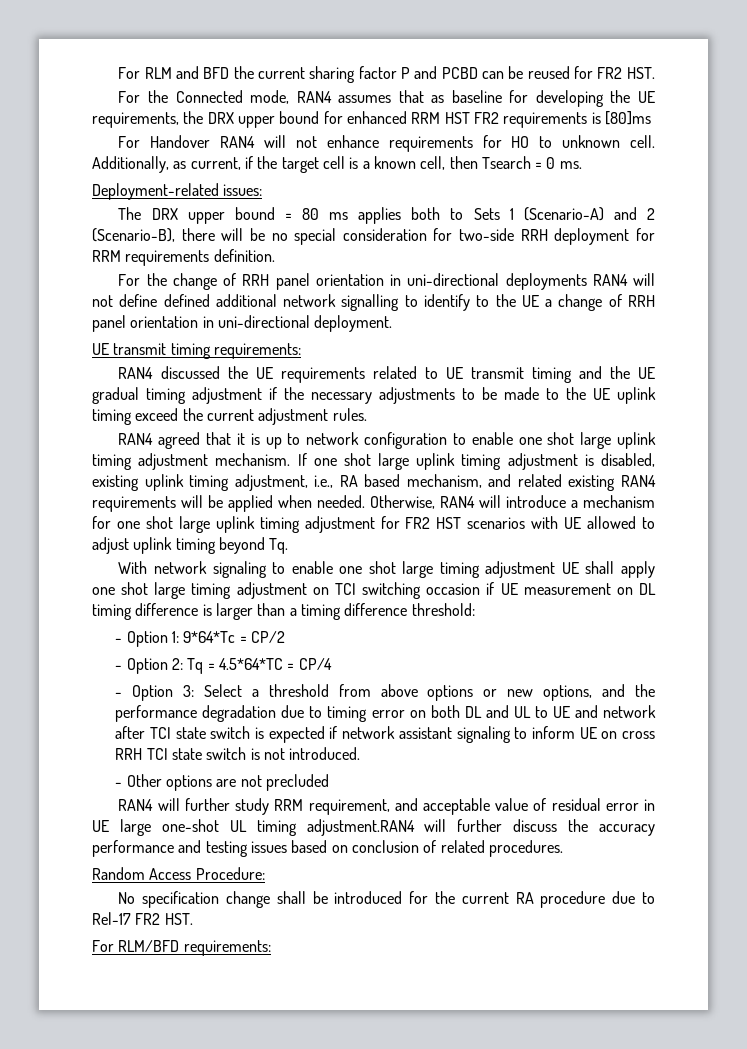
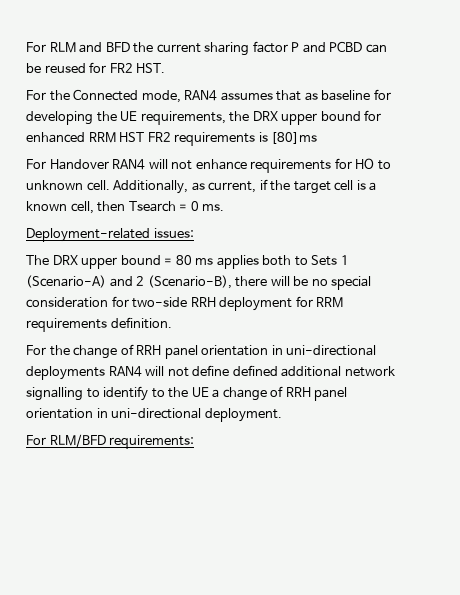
[92,343,301,359] [118,366,656,383] [92,387,656,404] [92,408,367,425] [118,432,656,449] [92,453,655,470] [92,474,656,491] [92,495,655,512] [92,516,656,533] [92,537,289,554] [118,561,656,578] [92,582,656,599] [92,603,475,620] [115,631,285,647] [115,658,333,674] [115,684,655,701] [115,705,657,722] [115,726,655,743] [115,747,361,760] [115,774,329,791] [118,798,655,815] [92,819,655,836] [92,840,563,857] [92,867,265,880] [118,891,656,908] [92,912,193,925] // UE transmit timing requirements: // RAN4 discussed the UE requirements related to UE transmit timing and the UE gradual timing adjustment if the necessary adjustments to be made to the UE uplink timing exceed the current adjustment rules. // RAN4 agreed that it is up to network configuration to enable one shot large uplink timing adjustment mechanism. If one shot large uplink timing adjustment is disabled, existing uplink timing adjustment, i.e., RA based mechanism, and related existing RAN4 requirements will be applied when needed. Otherwise, RAN4 will introduce a mechanism for one shot large uplink timing adjustment for FR2 HST scenarios with UE allowed to adjust uplink timing beyond Tq. // With network signaling to enable one shot large timing adjustment UE shall apply one shot large timing adjustment on TCI switching occasion if UE measurement on DL timing difference is larger than a timing difference threshold: // - Option 1: 9*64*Tc = CP/2 // - Option 2: Tq = 4.5*64*TC = CP/4 // - Option 3: Select a threshold from above options or new options, and the performance degradation due to timing error on both DL and UL to UE and network after TCI state switch is expected if network assistant signaling to inform UE on cross RRH TCI state switch is not introduced. // - Other options are not precluded // RAN4 will further study RRM requirement, and acceptable value of residual error in UE large one-shot UL timing adjustment.RAN4 will further discuss the accuracy performance and testing issues based on conclusion of related procedures. // Random Access Procedure: // No specification change shall be introduced for the current RA procedure due to Rel-17 FR2 HST. -> (282, 415) none

